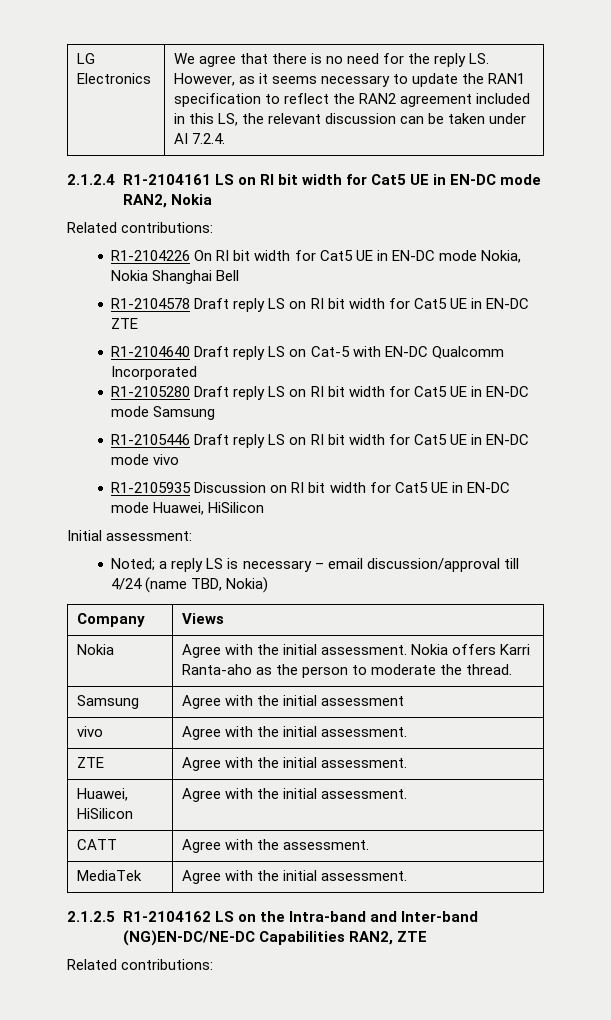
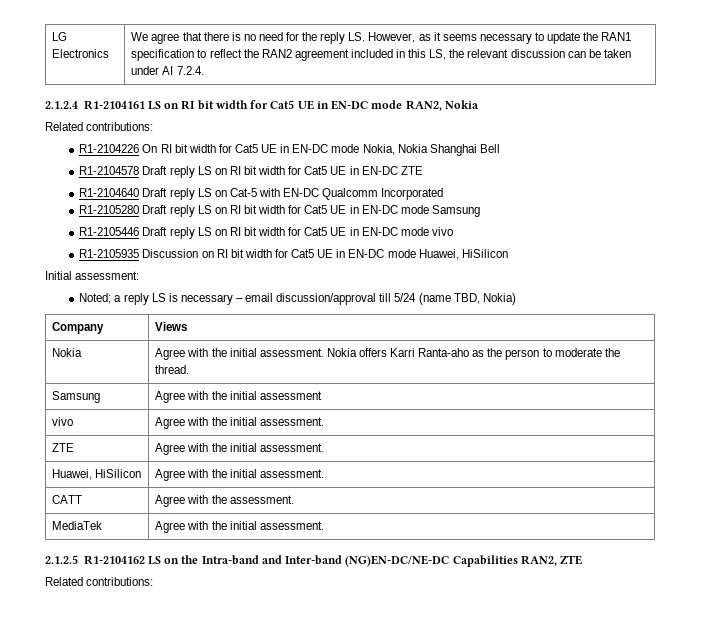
[111,578,143,590] 4/24 -> [394,293,417,302] 5/24

